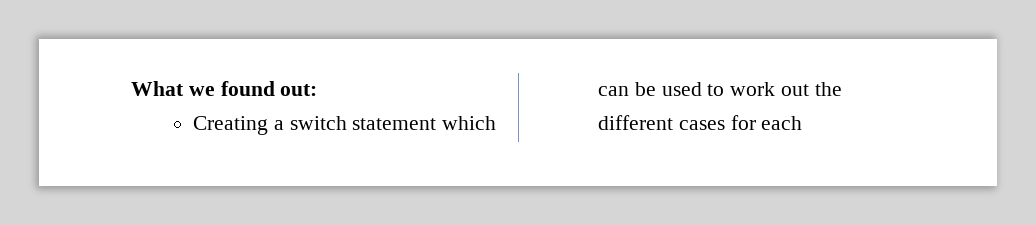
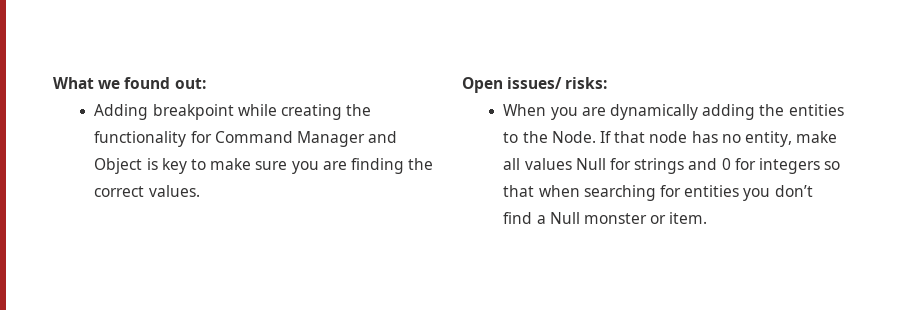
[193,116,497,135] [598,82,842,96] [598,115,803,130] Creating a switch statement which can be used to work out the different cases for each -> [94,104,372,120] [94,131,398,147] [94,158,434,174] [94,185,200,197] [462,77,608,93] [503,104,844,120] [503,131,838,147] [503,158,841,174] [503,185,813,201] [503,212,708,224] Adding breakpoint while creating the functionality for Command Manager and Object is key to make sure you are finding the correct values. // Open issues/ risks: // When you are dynamically adding the entities to the Node. If that node has no entity, make all values Null for strings and 0 for integers so that when searching for entities you don’t find a Null monster or item.

